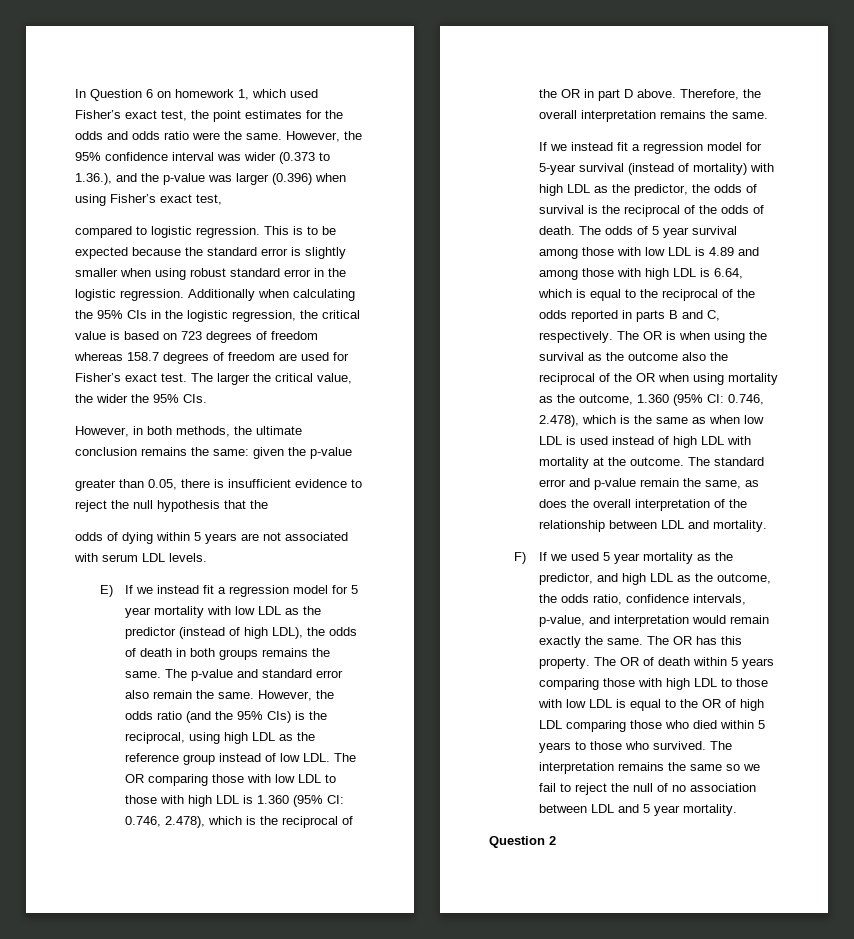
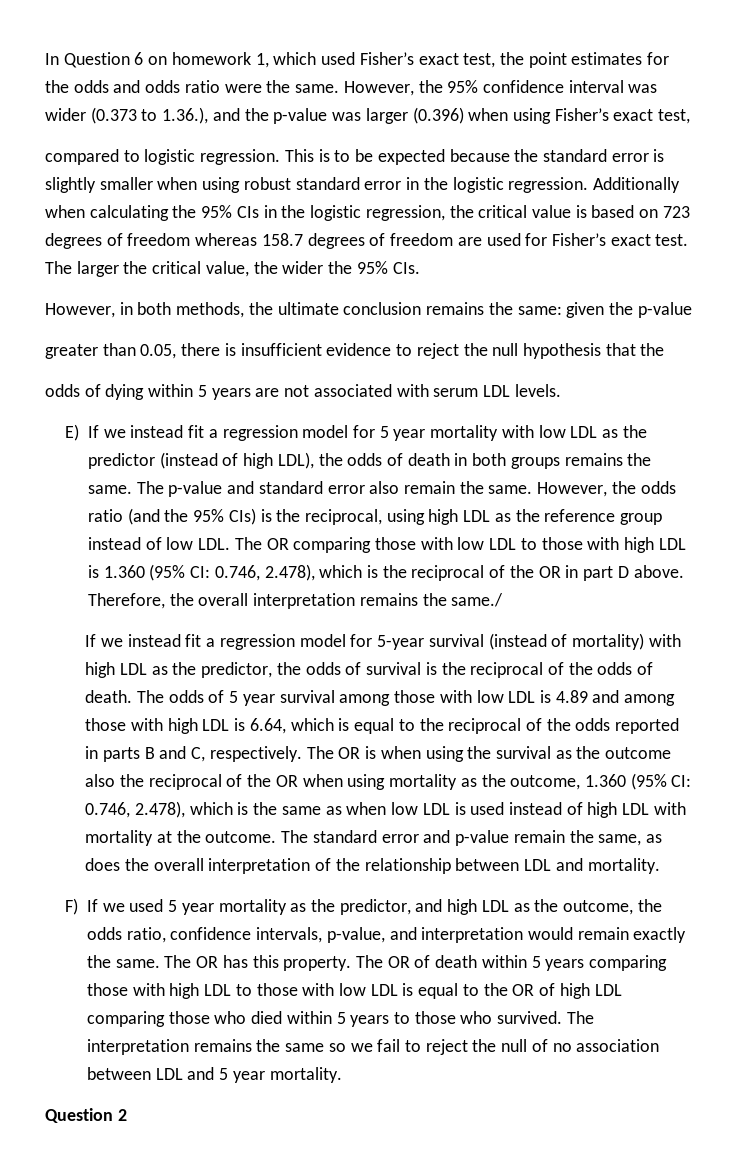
[732,112,769,119] same. -> [451,593,504,607] same./

